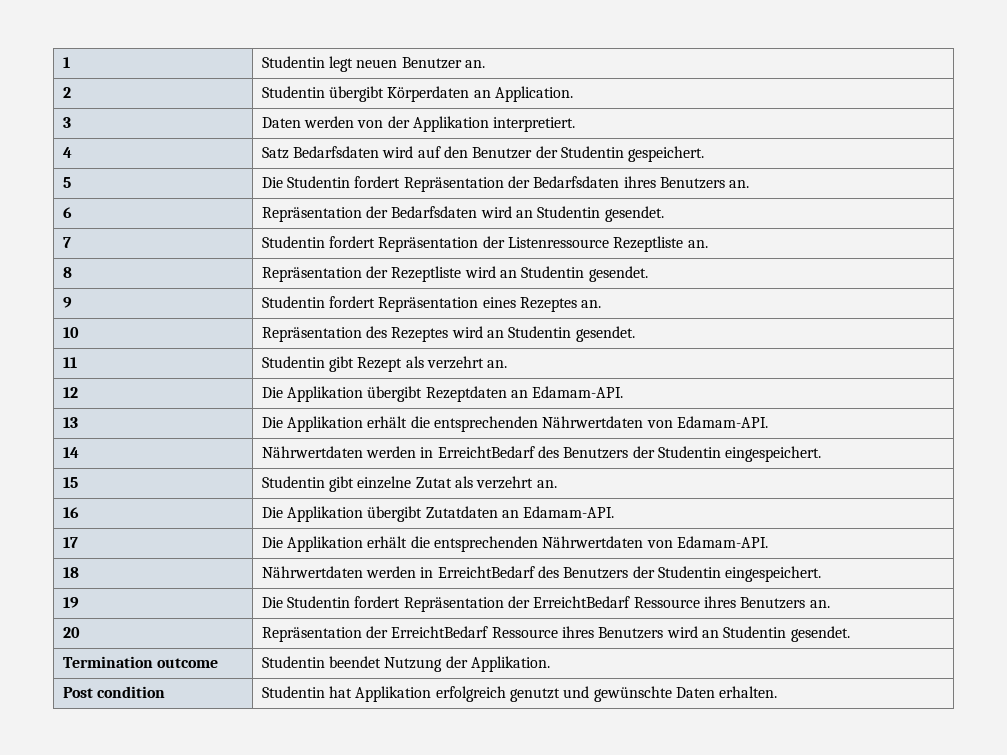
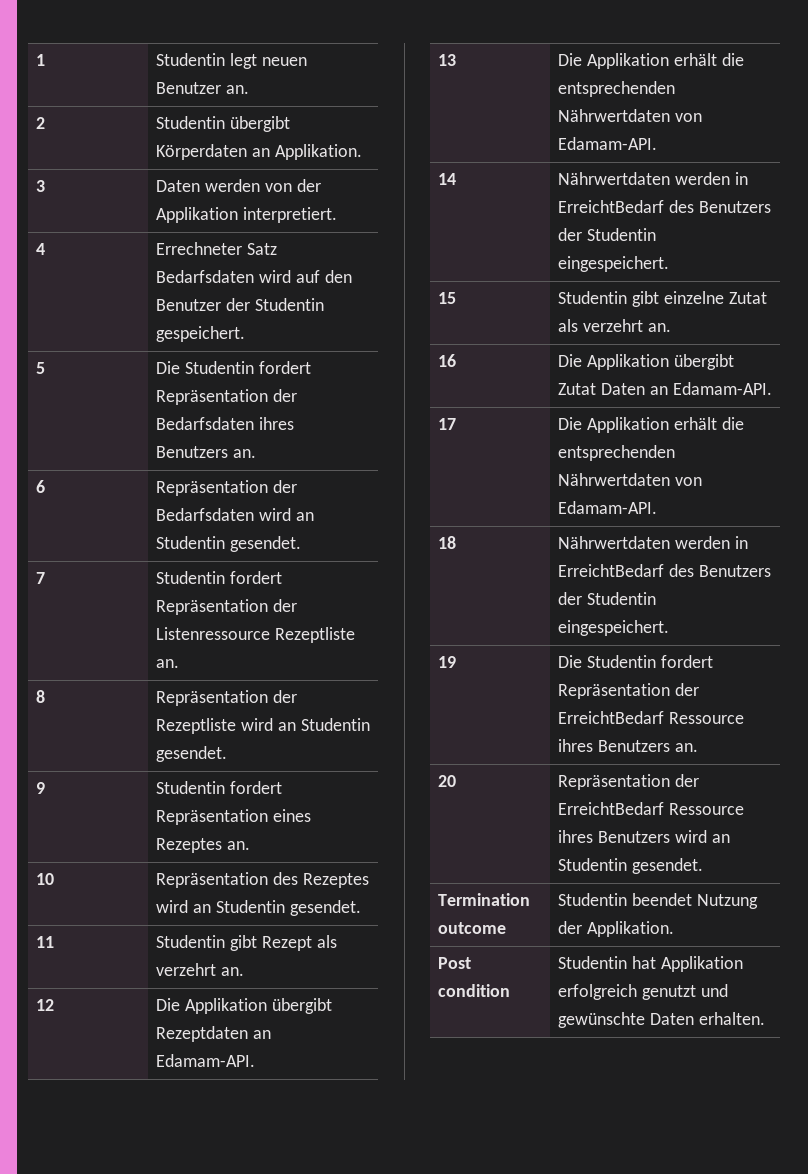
[494,86,573,102] Application. -> [274,144,362,160] Applikation.
(72, 152) none -> [156,242,243,255] Errechneter
[425,506,498,518] Zutatdaten -> [558,383,646,395] Zutat Daten

